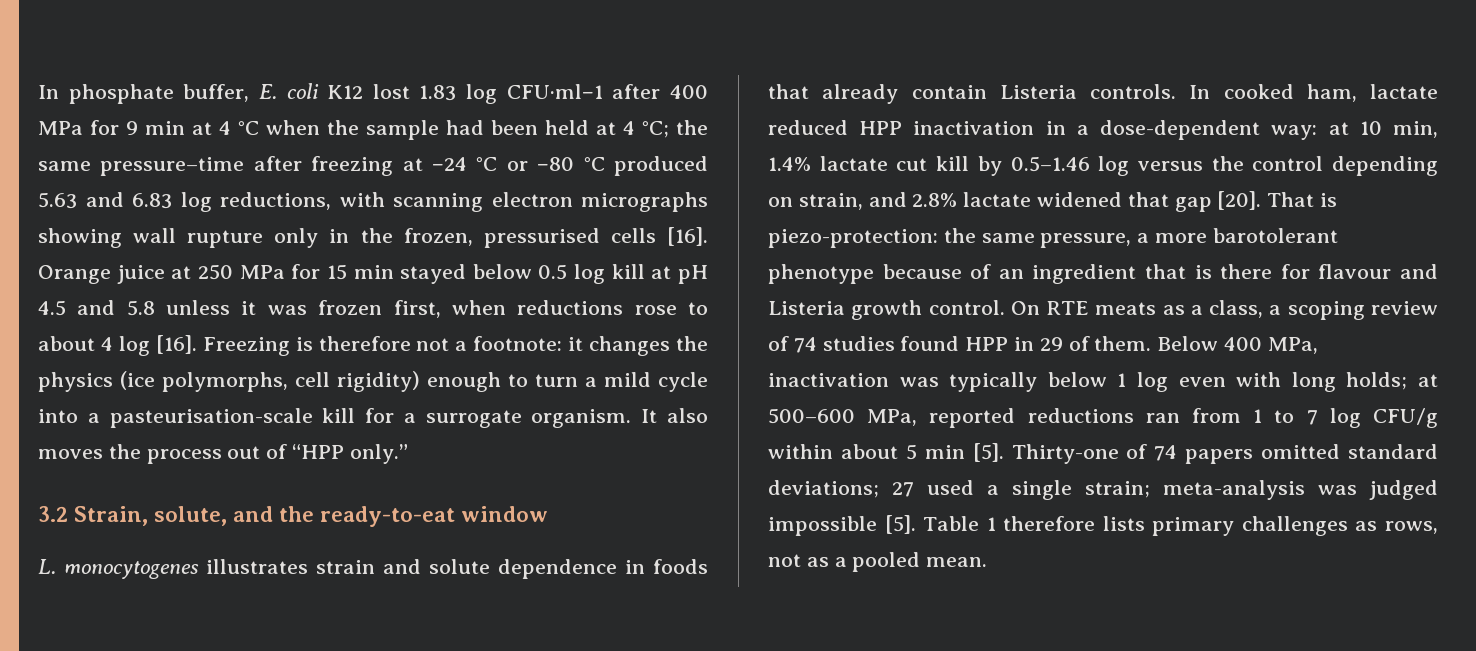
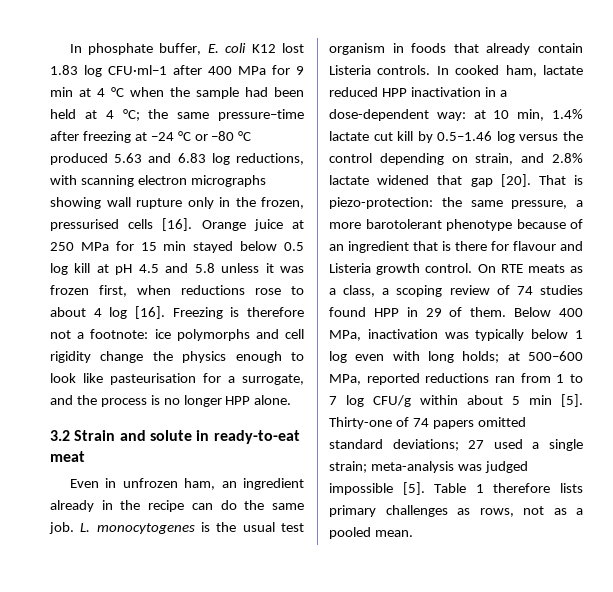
[568,336,708,356] [38,371,708,392] [38,408,708,428] [38,444,408,464] [38,506,549,527] [38,559,617,579] it changes the physics (ice polymorphs, cell rigidity) enough to turn a mild cycle into a pasteurisation-scale kill for a surrogate organism. It also moves the process out of “HPP only.” // 3.2 Strain, solute, and the ready-to-eat window // L. monocytogenes illustrates strain and solute dependence -> [154,329,304,341] [50,351,304,363] [50,373,304,385] [50,395,292,407] [50,430,300,444] [50,451,85,462] [69,478,304,490] [50,500,304,512] [49,522,304,534] [329,43,385,55] ice polymorphs and cell rigidity change the physics enough to look like pasteurisation for a surrogate, and the process is no longer HPP alone. // 3.2 Strain and solute in ready-to-eat meat // Even in unfrozen ham, an ingredient already in the recipe can do the same job. L. monocytogenes is the usual test organism

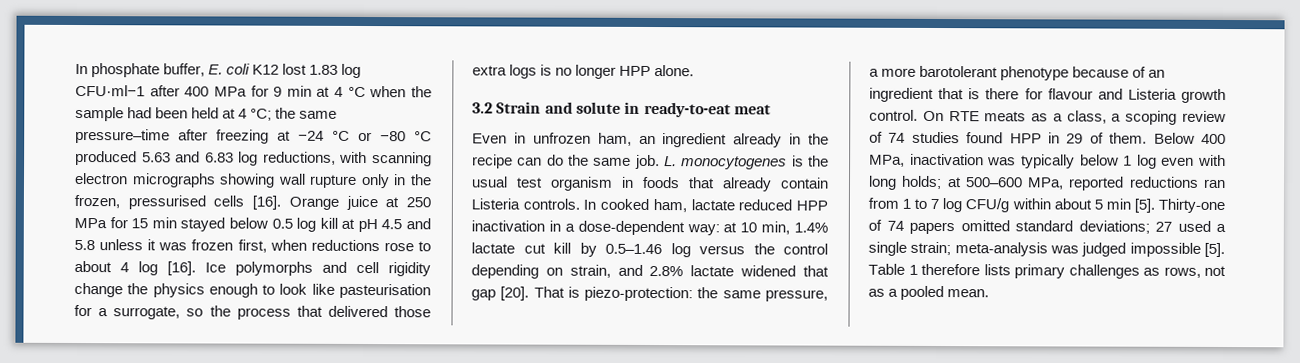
[172,307,304,319] [50,329,171,339] Freezing is therefore not a footnote: ice -> [205,262,226,273] Ice
[50,395,73,405] and -> [186,308,204,317] so
(147, 402) none -> [296,305,431,318] [472,64,538,79] that delivered those extra logs

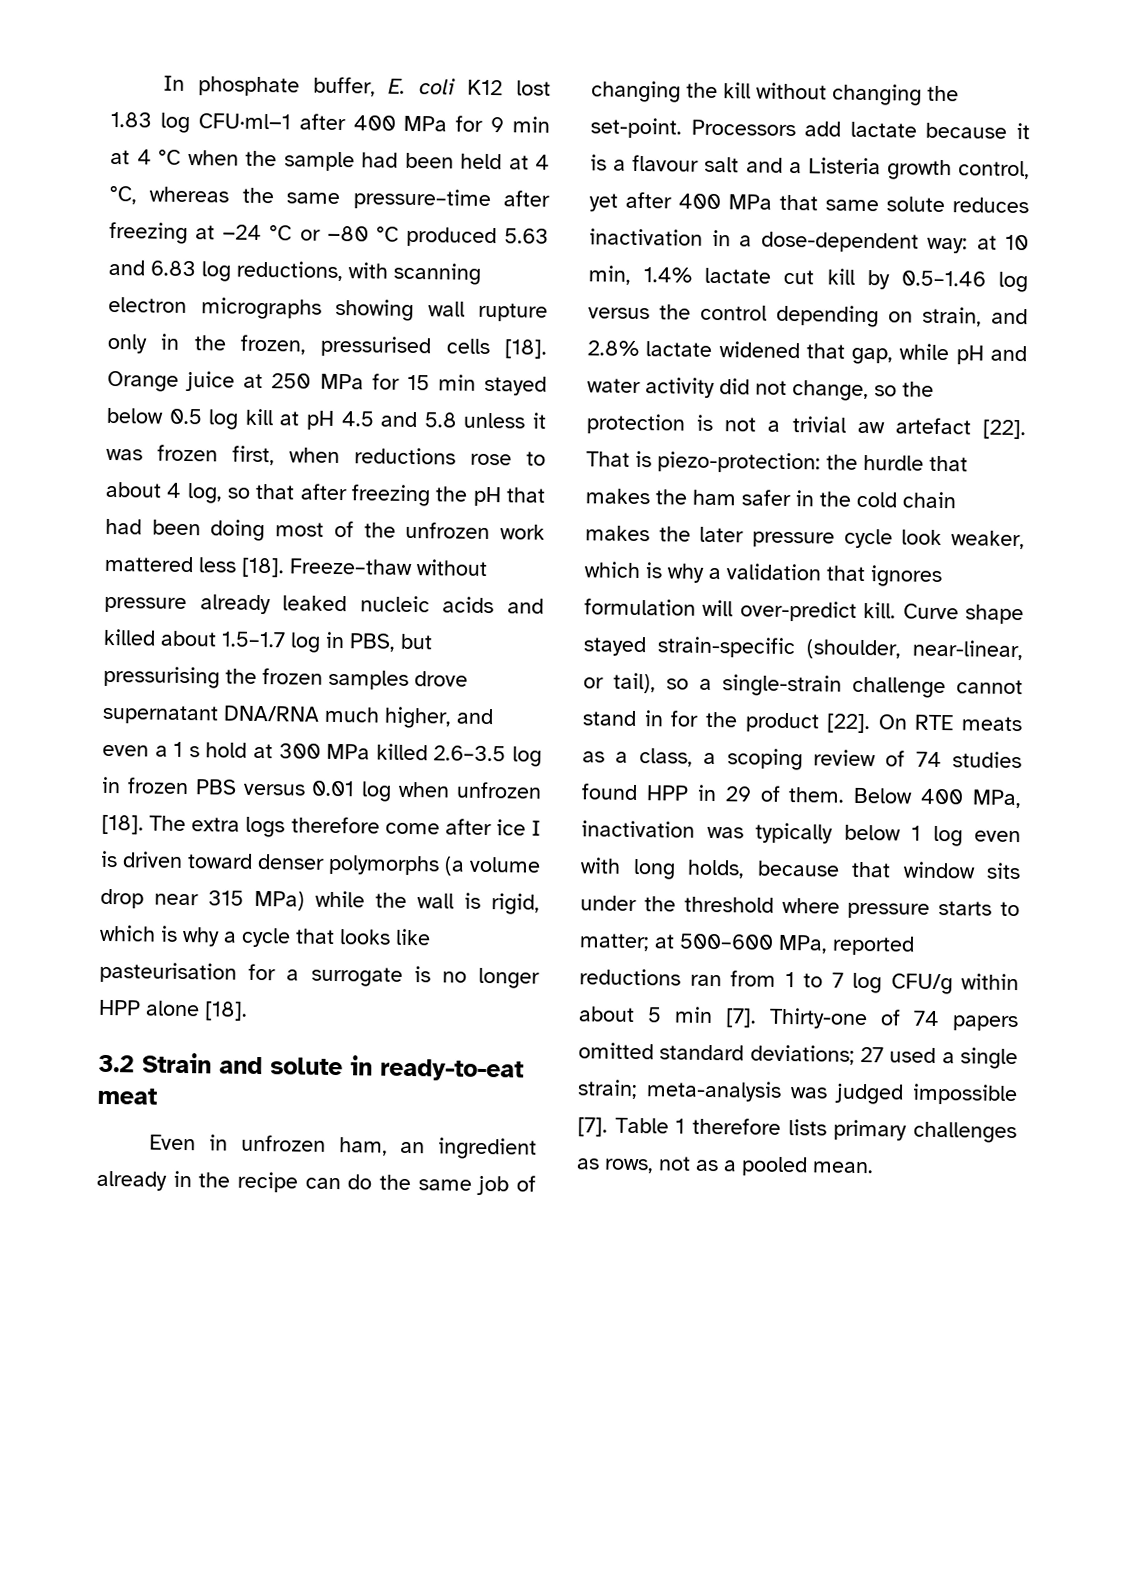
[250,108,273,121] °C; -> [109,185,230,205] °C, whereas
[252,195,282,210] [16]. -> [504,339,547,359] [18].
[138,261,431,277] [74,282,431,299] [74,304,431,320] [472,64,538,79] log [16]. Ice polymorphs and cell rigidity change the physics enough to look like pasteurisation for a surrogate, so the process that delivered those extra logs -> [186,483,545,507] [105,518,545,542] [104,555,487,578] [104,594,544,615] [103,628,433,653] [103,665,468,690] [102,704,494,729] [102,741,542,767] [101,776,542,802] [101,814,541,838] [100,850,541,876] [100,888,540,915] [99,924,431,948] [99,961,403,987] log, so that after freezing the pH that had been doing most of the unfrozen work mattered less [18]. Freeze–thaw without pressure already leaked nucleic acids and killed about 1.5–1.7 log in PBS, but pressurising the frozen samples drove supernatant DNA/RNA much higher, and even a 1 s hold at 300 MPa killed 2.6–3.5 log in frozen PBS versus 0.01 log when unfrozen [18]. The extra logs therefore come after ice I is driven toward denser polymorphs (a volume drop near 315 MPa) while the wall is rigid, which is why a cycle that looks like pasteurisation for a surrogate
[654,65,695,77] alone. -> [145,1000,248,1021] alone [18].
[634,154,829,170] [471,176,829,192] [471,198,828,213] job. L. monocytogenes is the usual test organism in foods that already contain Listeria controls. In cooked ham, lactate reduced HPP -> [476,1175,536,1196] [591,80,959,106] [590,117,1030,140] [590,154,1030,181] [589,191,1029,214] job of changing the kill without changing the set-point. Processors add lactate because it is a flavour salt and a Listeria growth control, yet after 400 MPa that same solute reduces
[471,286,828,302] [869,65,1166,81] [869,87,1226,104] [869,109,918,121] gap [20]. That is piezo-protection: the same pressure, a more barotolerant phenotype because of an ingredient that is there for flavour and Listeria growth control. -> [851,343,1027,365] [587,377,934,402] [586,413,1026,440] [586,450,968,474] [585,488,956,509] [585,525,1025,550] [584,561,942,588] [584,598,1024,625] [583,636,1023,661] [583,672,1023,699] [582,710,871,734] gap, while pH and water activity did not change, so the protection is not a trivial aw artefact [22]. That is piezo-protection: the hurdle that makes the ham safer in the cold chain makes the later pressure cycle look weaker, which is why a validation that ignores formulation will over-predict kill. Curve shape stayed strain-specific (shoulder, near-linear, or tail), so a single-strain challenge cannot stand in for the product [22].
[901,175,943,190] holds; -> [687,859,1021,880] [580,895,1020,919] [579,933,650,952] holds, because that window sits under the threshold where pressure starts to matter;
[1133,198,1155,213] [5]. -> [725,1008,757,1028] [7].
[1204,242,1225,258] [5]. -> [577,1117,608,1137] [7].

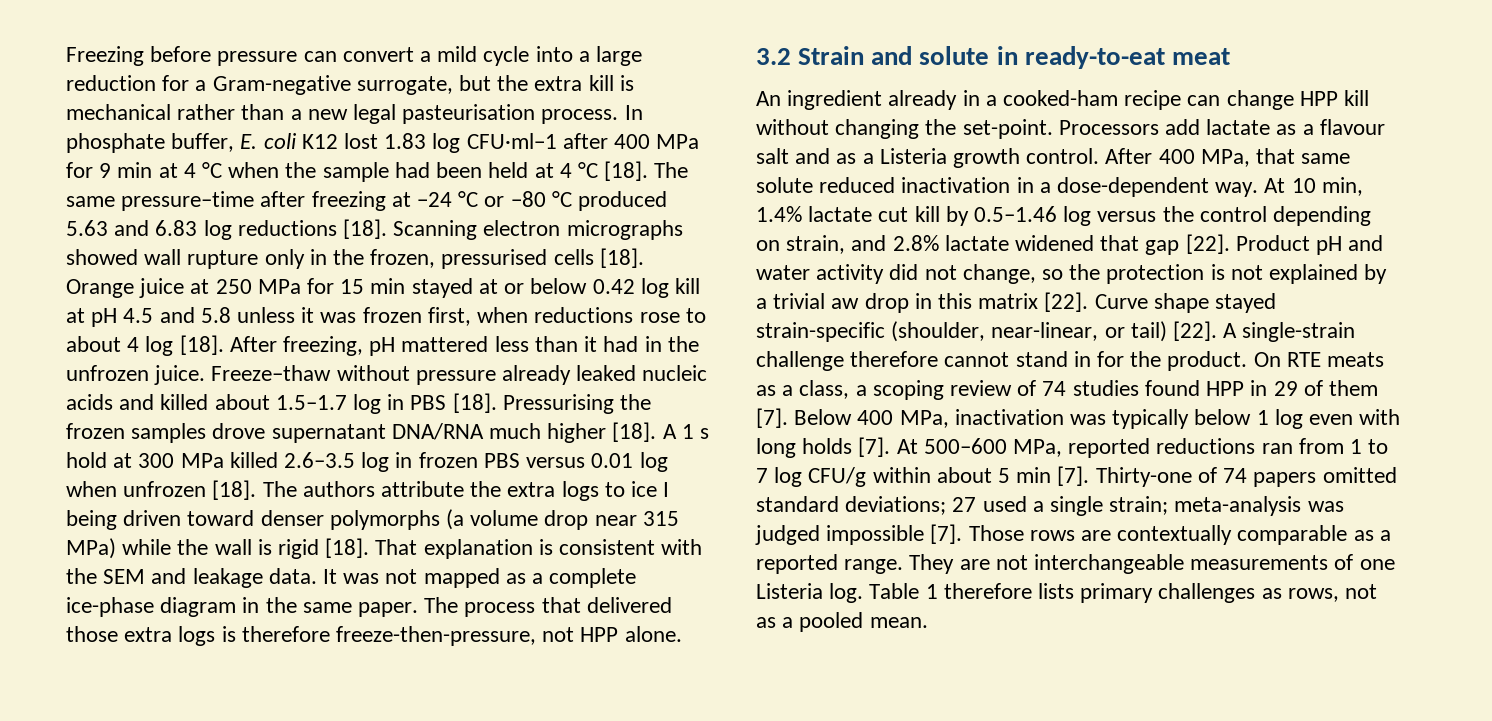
(163, 83) none -> [66,46,643,66] [66,75,634,95] [66,104,619,124] Freezing before pressure can convert a mild cycle into a large reduction for a Gram-negative surrogate, but the extra kill is mechanical rather than a new legal pasteurisation process.
[109,185,274,205] °C, whereas the -> [577,161,689,181] °C [18]. The
[236,260,481,285] reductions, with scanning -> [237,219,478,240] reductions [18]. Scanning
[335,298,414,321] showing -> [66,249,138,265] showed
[106,407,202,425] below 0.5 -> [478,278,635,294] at or below 0.42
[186,483,545,507] [105,518,545,542] [104,555,285,578] log, so that after freezing the pH that had been doing most of the unfrozen work mattered less [18]. -> [145,335,699,356] [66,365,206,385] log [18]. After freezing, pH mattered less than it had in the unfrozen juice.
[349,633,433,652] [103,665,220,689] PBS, but pressurising -> [410,393,614,414] PBS [18]. Pressurising
[384,706,494,729] [102,744,168,757] higher, and even a -> [547,422,677,443] higher [18]. A
[191,816,492,838] extra logs therefore come after -> [302,481,625,501] authors attribute the extra logs to
[100,850,118,868] is -> [66,510,117,530] being
[491,893,540,915] [99,924,431,948] [99,961,540,989] [98,999,248,1021] rigid, which is why a cycle that looks like pasteurisation for a surrogate is no longer HPP alone [18]. -> [278,538,703,559] [66,568,637,588] [66,597,672,617] [66,626,682,646] rigid [18]. That explanation is consistent with the SEM and leakage data. It was not mapped as a complete ice-phase diagram in the same paper. The process that delivered those extra logs is therefore freeze-then-pressure, not HPP alone.
[149,1134,537,1160] [96,1170,536,1196] [591,80,718,103] Even in unfrozen ham, an ingredient already in the recipe can do the same job of changing the -> [756,90,1338,110] An ingredient already in a cooked-ham recipe can change HPP
[925,122,1030,140] [590,154,607,171] because it is -> [1276,124,1297,135] as
(783, 165) none -> [836,153,857,164] as
[958,160,1030,180] [589,191,772,212] control, yet after 400 MPa -> [1026,148,1250,167] control. After 400 MPa,
[952,197,1029,214] reduces -> [819,177,896,193] reduced
[927,235,997,254] way: at -> [1215,178,1286,197] way. At
[851,343,950,365] gap, while -> [1145,234,1310,255] gap [22]. Product
(757, 424) none -> [1269,264,1388,284] explained by
[894,417,1026,440] [586,450,968,474] [585,488,956,509] [585,525,1025,550] [584,561,942,588] [584,598,897,622] artefact [22]. That is piezo-protection: the hurdle that makes the ham safer in the cold chain makes the later pressure cycle look weaker, which is why a validation that ignores formulation will over-predict kill. -> [864,292,1089,313] drop in this matrix [22].
[613,672,712,694] tail), so a -> [1130,321,1238,342] tail) [22]. A
(946, 687) none -> [850,351,939,367] therefore
[744,712,871,734] product [22]. -> [1167,351,1248,371] product.
[788,787,846,803] them. -> [1328,380,1378,396] [756,408,788,428] them [7].
[687,859,1021,880] [580,895,1020,919] [579,933,675,952] holds, because that window sits under the threshold where pressure starts to matter; at -> [802,437,918,457] holds [7]. At
(608, 1127) none -> [968,525,1391,545] [756,554,1395,574] [756,583,864,603] Those rows are contextually comparable as a reported range. They are not interchangeable measurements of one Listeria log.

